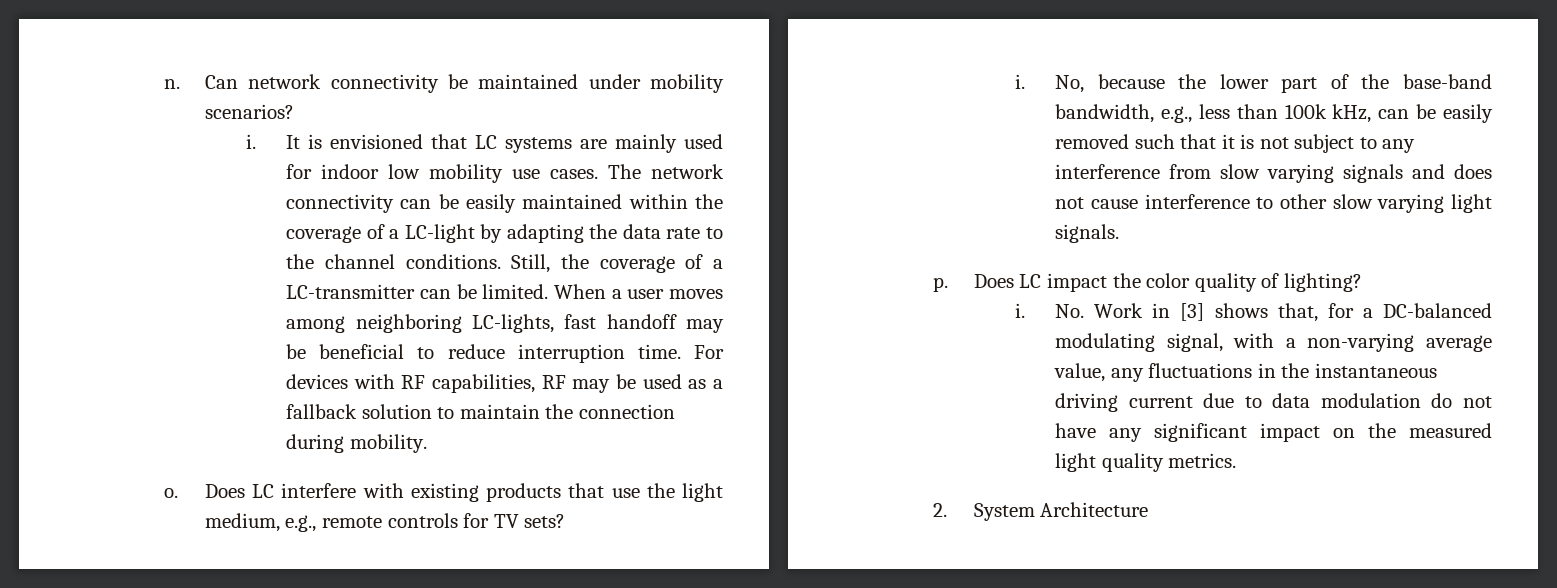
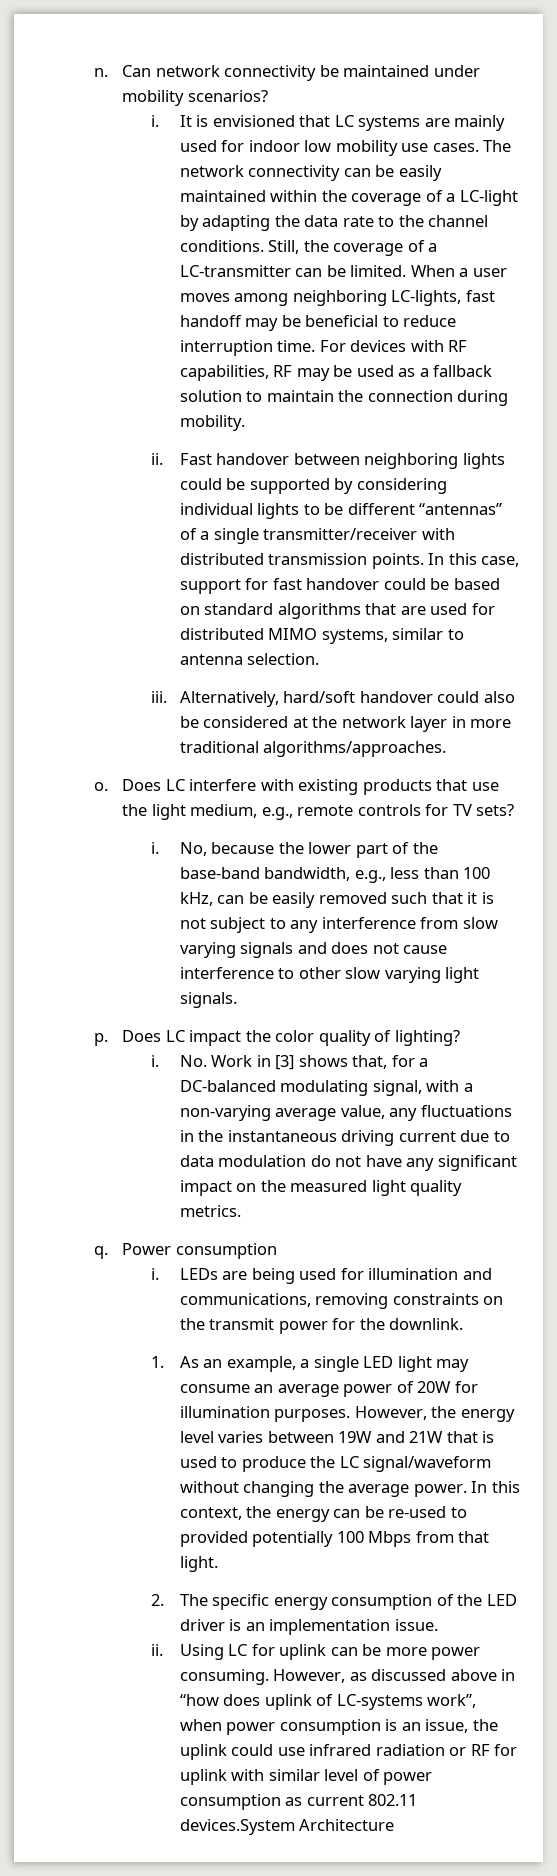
(427, 443) none -> [151,453,505,469] [179,478,447,494] [179,503,503,519] [179,528,455,544] [179,553,520,569] [179,578,500,594] [179,603,495,619] [179,628,464,644] [179,653,320,665] [151,691,515,707] [179,716,512,732] [179,741,447,757] // ii. Fast handover between neighboring lights could be supported by considering individual lights to be different “antennas” of a single transmitter/receiver with distributed transmission points. In this case, support for fast handover could be based on standard algorithms that are used for distributed MIMO systems, similar to antenna selection. // iii. Alternatively, hard/soft handover could also be considered at the network layer in more traditional algorithms/approaches.
[1284,104,1327,119] 100k -> [463,867,491,879] 100
[933,503,1035,521] 2. System -> [93,1243,277,1259] [151,1268,492,1284] [179,1293,504,1309] [179,1318,464,1334] [151,1356,470,1372] [179,1381,478,1397] [179,1406,515,1422] [179,1431,495,1443] [179,1456,492,1472] [179,1481,520,1497] [179,1506,467,1522] [179,1531,490,1547] [179,1556,218,1572] [151,1594,517,1610] [179,1619,438,1635] [151,1644,481,1660] [179,1669,516,1685] [179,1694,477,1710] [179,1719,498,1735] [179,1744,518,1760] [179,1769,433,1785] [179,1794,418,1810] [179,1819,295,1835] q. Power consumption // i. LEDs are being used for illumination and communications, removing constraints on the transmit power for the downlink. // 1. As an example, a single LED light may consume an average power of 20W for illumination purposes. However, the energy level varies between 19W and 21W that is used to produce the LC signal/waveform without changing the average power. In this context, the energy can be re-used to provided potentially 100 Mbps from that light. // 2. The specific energy consumption of the LED driver is an implementation issue. // ii. Using LC for uplink can be more power consuming. However, as discussed above in “how does uplink of LC-systems work”, when power consumption is an issue, the uplink could use infrared radiation or RF for uplink with similar level of power consumption as current 802.11 devices.System

